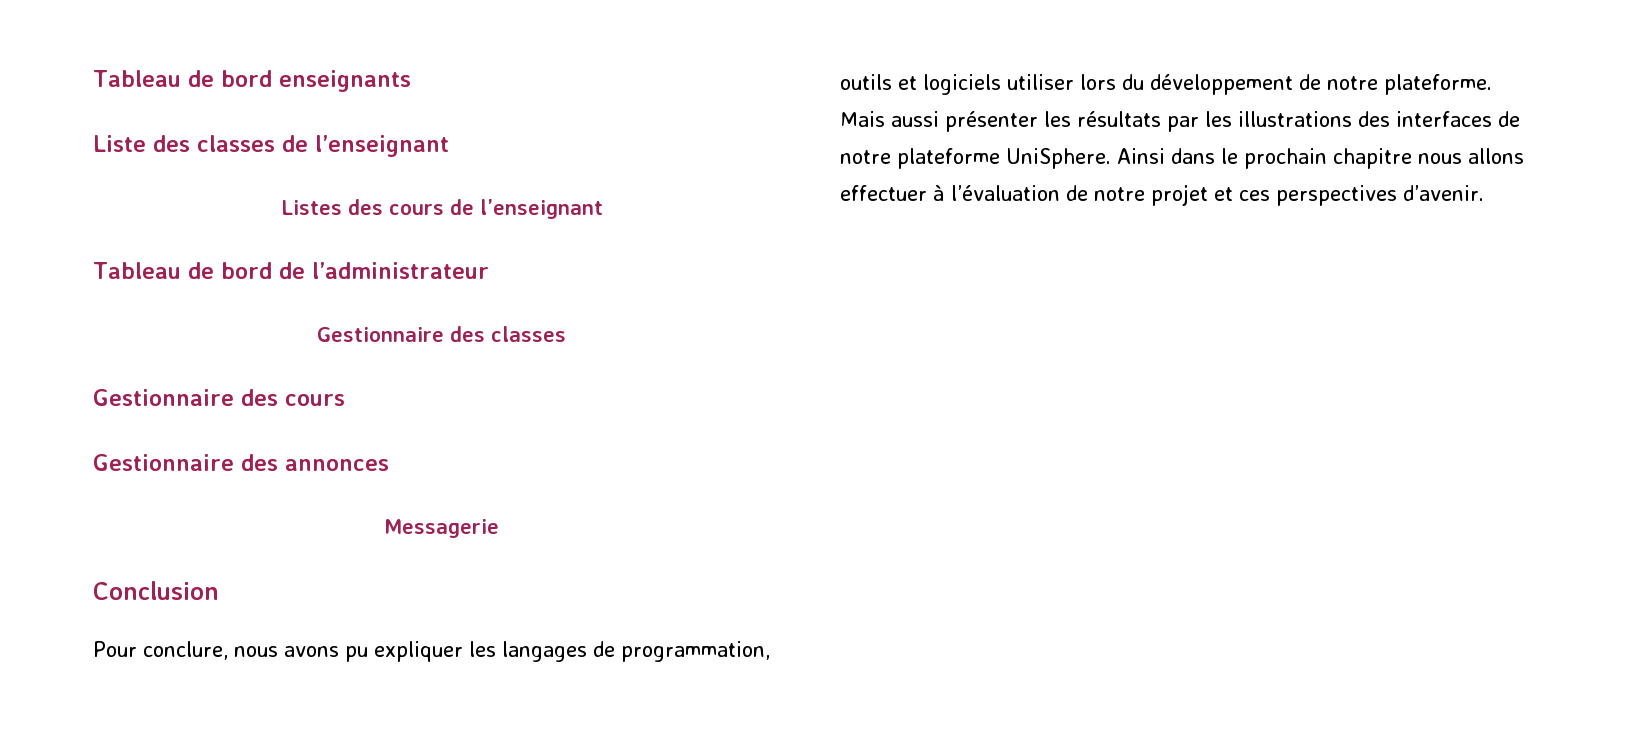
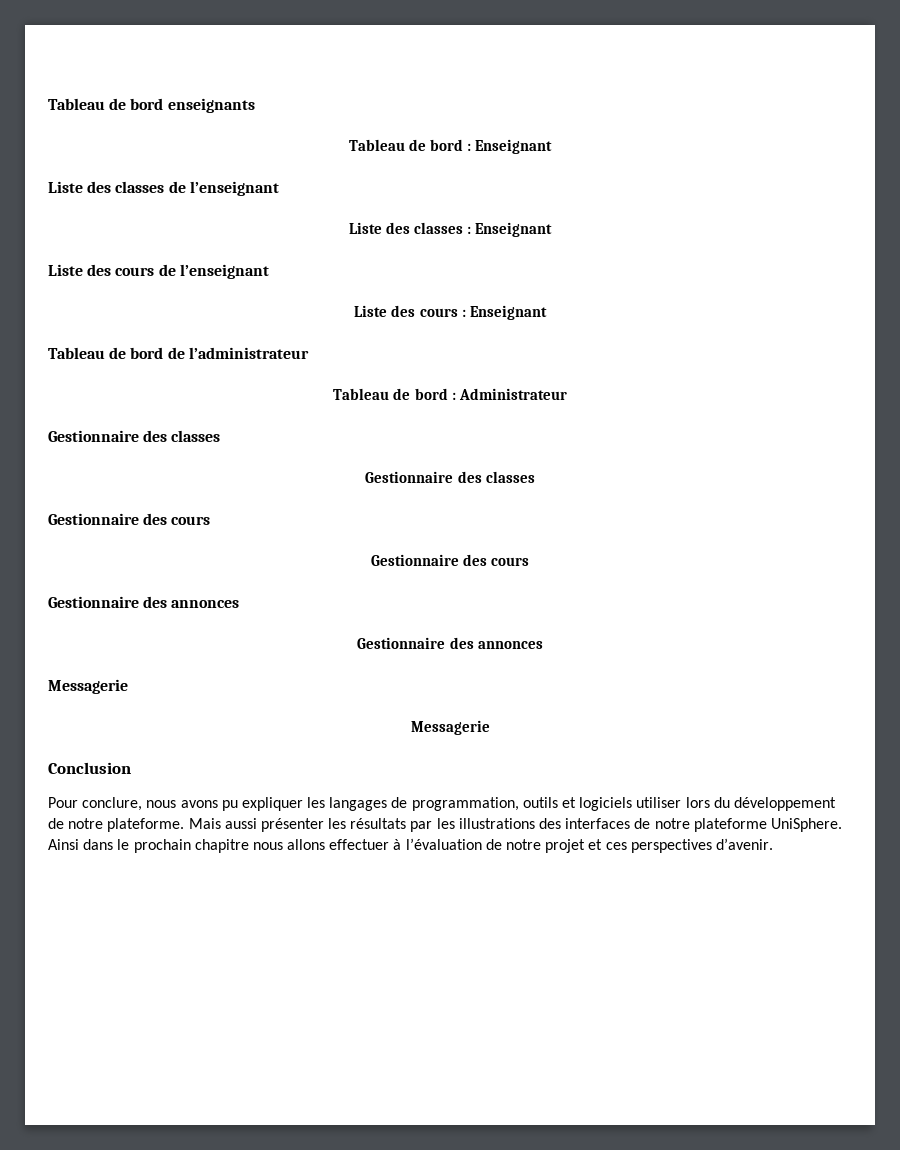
(411, 81) none -> [348,139,553,154] // Tableau de bord : Enseignant
[280,200,342,215] Listes -> [348,222,553,237] [48,264,83,276] Liste des classes : Enseignant // Liste
(603, 209) none -> [354,305,547,320] // Liste des cours : Enseignant
(489, 270) none -> [333,388,567,400] [48,430,221,442] // Tableau de bord : Administrateur // Gestionnaire des classes
[93,454,389,471] // Gestionnaire des annonces -> [370,554,530,566] [48,596,240,608] [357,637,543,649] [48,679,128,694] // Gestionnaire des cours // Gestionnaire des annonces // Gestionnaire des annonces // Messagerie

